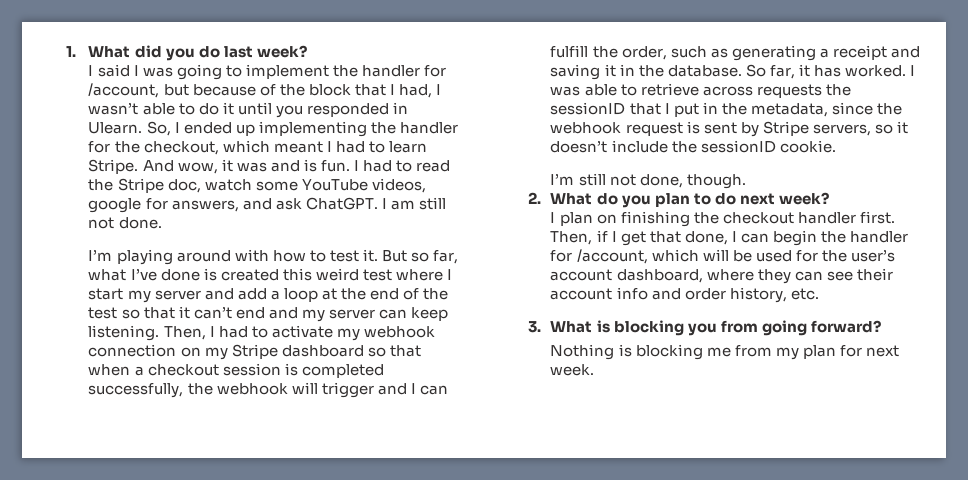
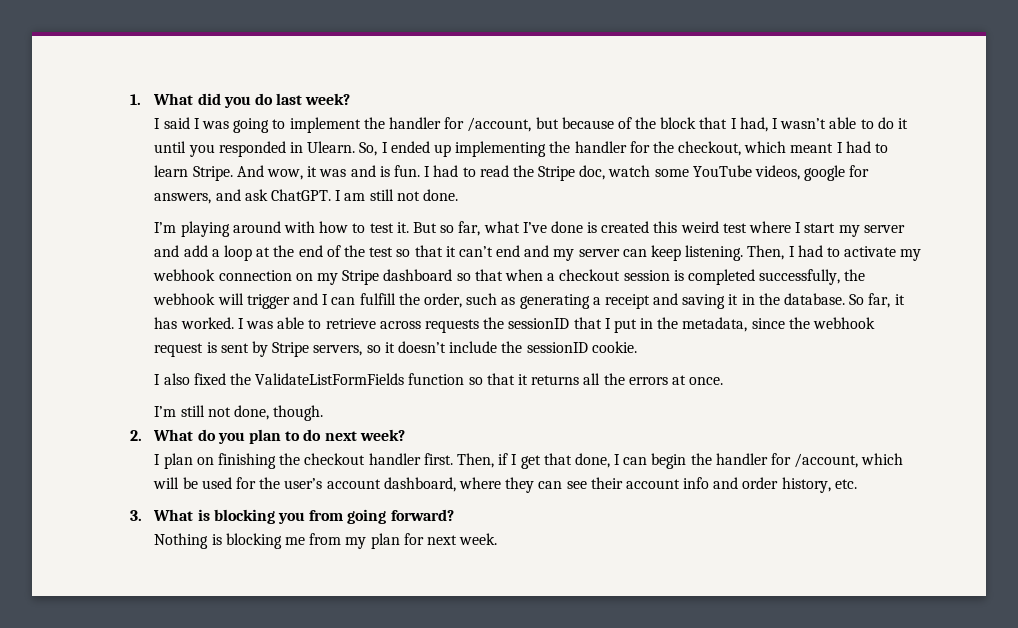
(836, 146) none -> [154,373,724,385] // I also fixed the ValidateListFormFields function so that it returns all the errors at once.

